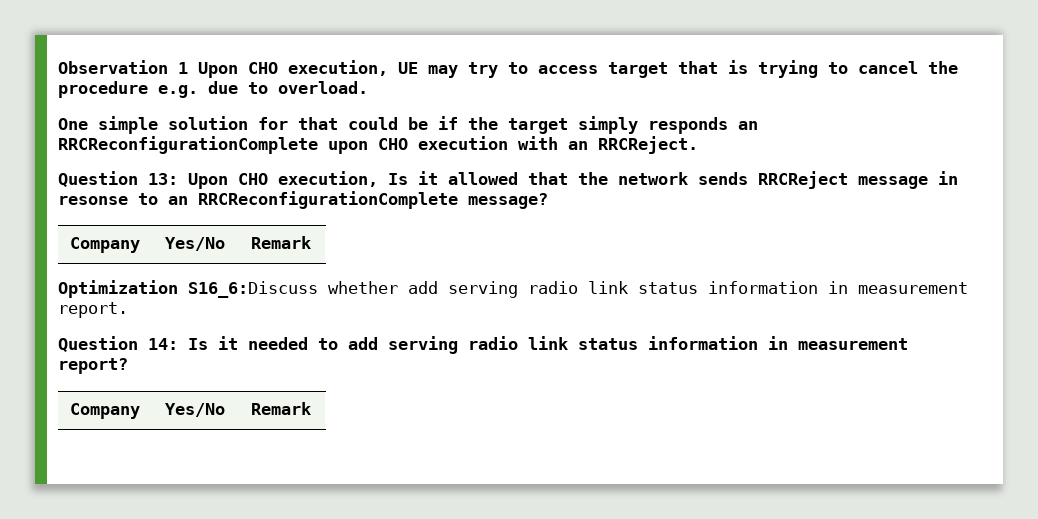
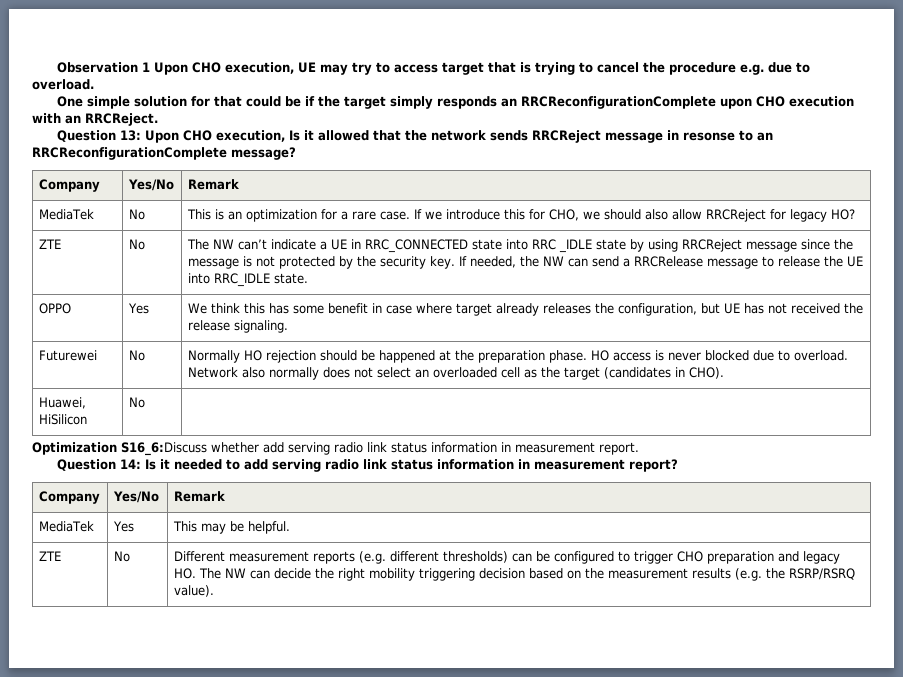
(312, 242) none -> [38,209,94,220] [128,209,145,220] [186,209,855,222] [38,239,61,249] [128,239,145,250] [186,239,853,253] [187,256,863,269] [187,273,308,287] [38,303,71,314] [127,303,149,314] [187,303,863,316] [187,320,288,333] [38,350,97,361] [128,350,145,361] [187,350,848,363] [187,367,724,380] [38,397,86,409] [38,414,87,425] [128,397,145,408] // MediaTek | No | This is an optimization for a rare case. If we introduce this for CHO, we should also allow RRCReject for legacy HO? // ZTE | No | The NW can’t indicate a UE in RRC_CONNECTED state into RRC _IDLE state by using RRCReject message since the message is not protected by the security key. If needed, the NW can send a RRCRelease message to release the UE into RRC_IDLE state. // OPPO | Yes | We think this has some benefit in case where target already releases the configuration, but UE has not received the release signaling. // Futurewei | No | Normally HO rejection should be happened at the preparation phase. HO access is never blocked due to overload. Network also normally does not select an overloaded cell as the target (candidates in CHO). // Huawei, HiSilicon | No |
(312, 408) none -> [38,521,94,532] [112,521,134,532] [172,521,290,534] [38,551,61,561] [113,551,130,562] [173,551,840,564] [173,568,855,581] [173,585,214,597] // MediaTek | Yes | This may be helpful. // ZTE | No | Different measurement reports (e.g. different thresholds) can be configured to trigger CHO preparation and legacy HO. The NW can decide the right mobility triggering decision based on the measurement results (e.g. the RSRP/RSRQ value).

